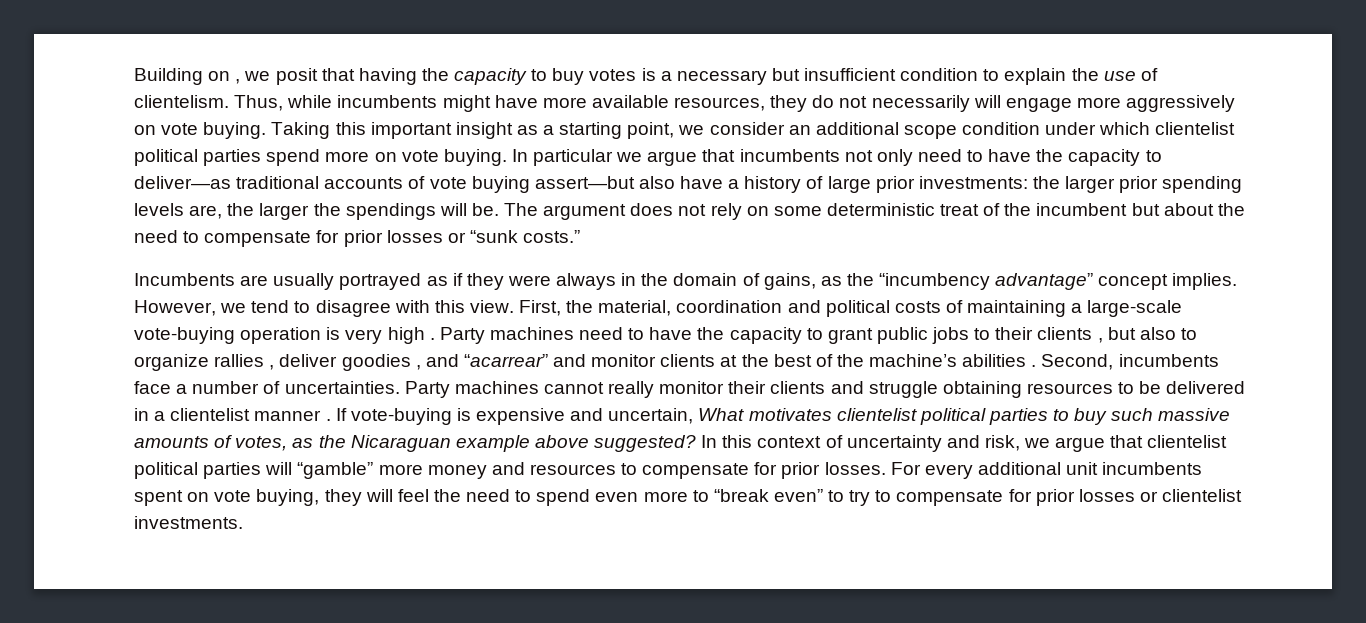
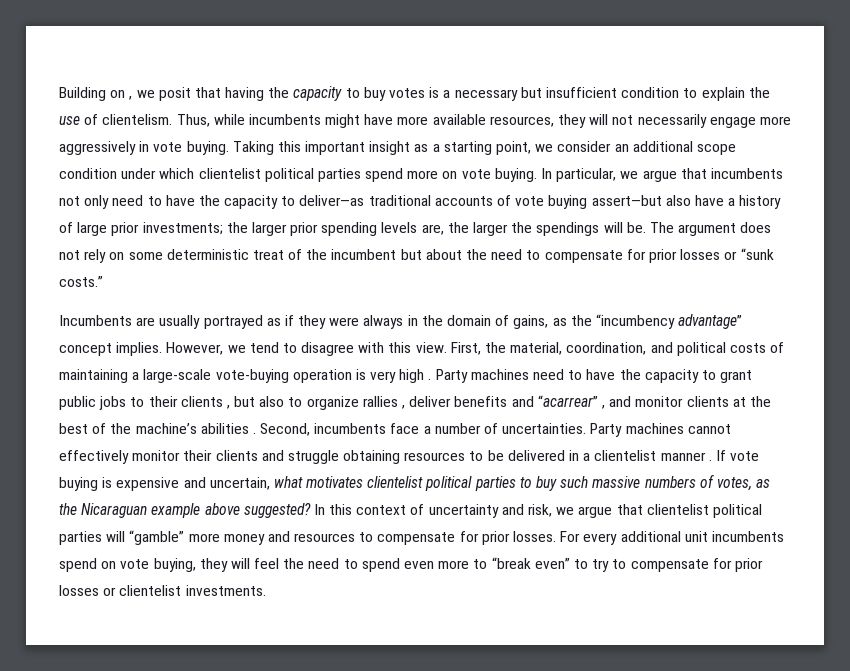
[812,95,835,108] do -> [589,114,609,125] will
[973,95,1001,108] will -> (707, 121) none
[134,125,156,135] on -> [139,141,150,152] in
[533,149,614,166] particular -> [556,168,617,182] particular,
[918,176,1028,189] investments: -> [142,222,223,235] investments;
[676,300,783,313] coordination -> [566,342,647,355] coordination,
[341,354,421,371] goodies , -> [454,396,508,407] benefits
(548, 360) none -> [601,405,605,409] ,
[608,381,655,398] really -> [59,450,129,464] effectively
[350,408,452,425] vote-buying -> [730,451,760,461] [59,477,98,491] vote buying
[698,408,745,421] What -> [273,476,303,488] what
[134,436,209,448] amounts -> [644,476,696,488] numbers
[134,490,183,506] spent -> [59,558,97,572] spend

